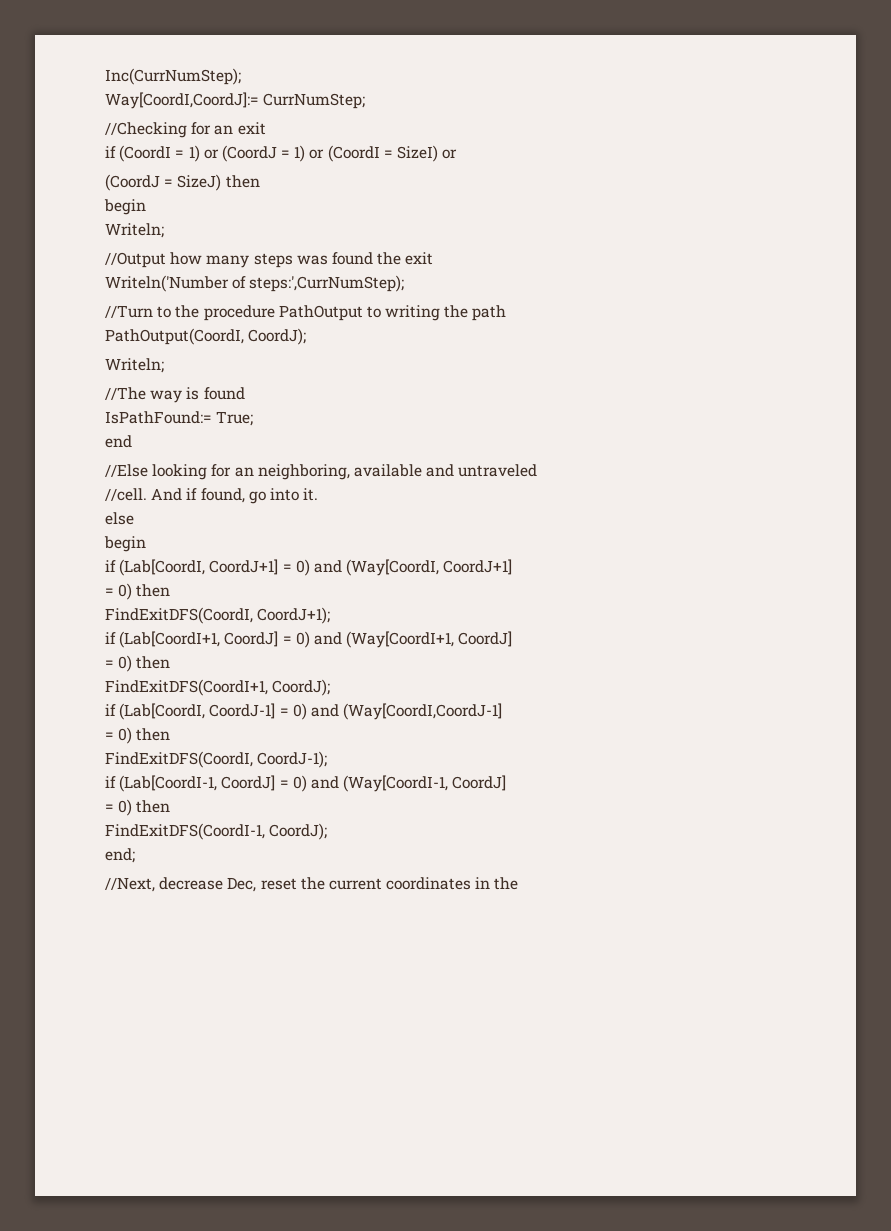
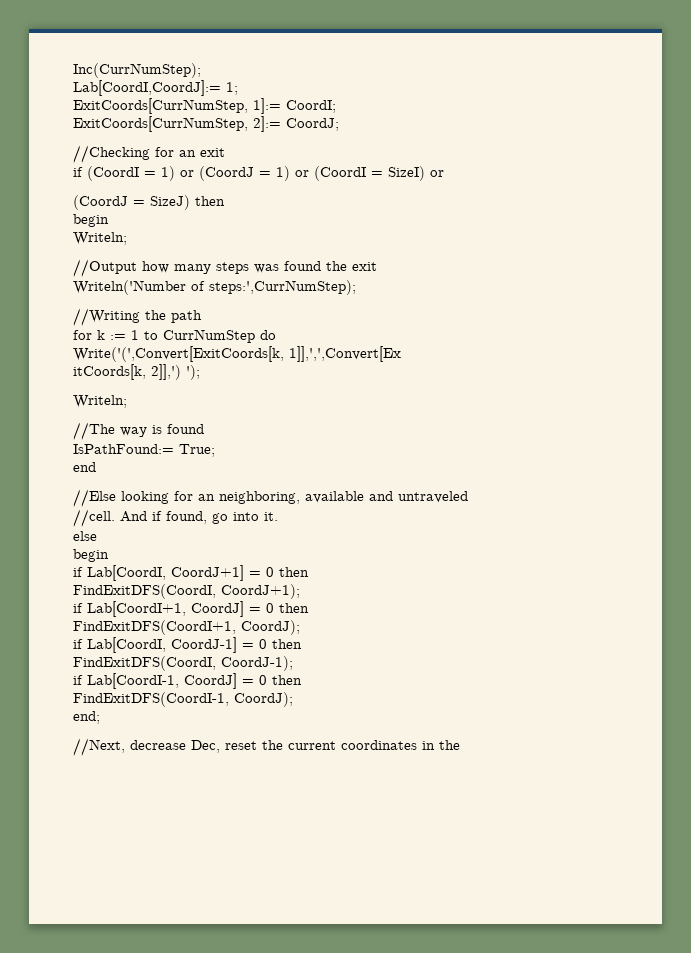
[105,92,366,109] Way[CoordI,CoordJ]:= CurrNumStep; -> [73,80,238,96] [73,98,336,114] [73,116,339,132] Lab[CoordI,CoordJ]:= 1; // ExitCoords[CurrNumStep, 1]:= CoordI; // ExitCoords[CurrNumStep, 2]:= CoordJ;
[105,305,507,321] [105,328,307,345] //Turn to the procedure PathOutput to writing the path // PathOutput(CoordI, CoordJ); -> [73,308,202,326] [73,329,276,343] [73,346,401,362] [73,364,200,380] //Writing the path // for k := 1 to CurrNumStep do // Write('(',Convert[ExitCoords[k, 1]],',',Convert[Ex // itCoords[k, 2]],') ');
[119,559,206,576] (Lab[CoordI, -> [87,565,166,581] Lab[CoordI,
[295,559,513,576] [105,583,133,600] 0) and (Way[CoordI, CoordJ+1] // = 0) -> [266,567,274,577] 0
[119,631,513,648] [105,655,133,672] (Lab[CoordI+1, CoordJ] = 0) and (Way[CoordI+1, CoordJ] // = 0) -> [87,601,274,617] Lab[CoordI+1, CoordJ] = 0
[119,703,206,720] (Lab[CoordI, -> [87,637,166,653] Lab[CoordI,
[292,703,503,720] [105,727,133,744] 0) and (Way[CoordI,CoordJ-1] // = 0) -> [259,639,267,649] 0
[119,775,507,792] [105,799,133,816] (Lab[CoordI-1, CoordJ] = 0) and (Way[CoordI-1, CoordJ] // = 0) -> [87,673,267,689] Lab[CoordI-1, CoordJ] = 0

